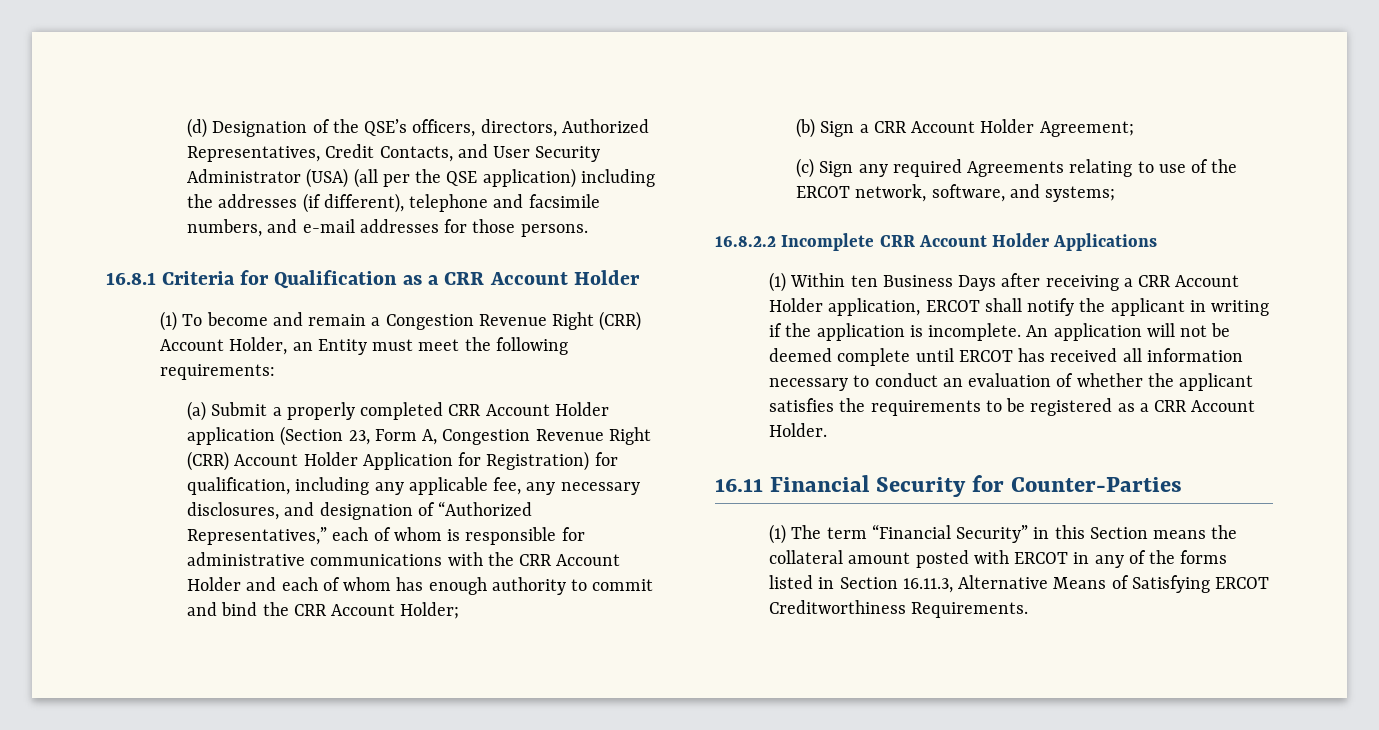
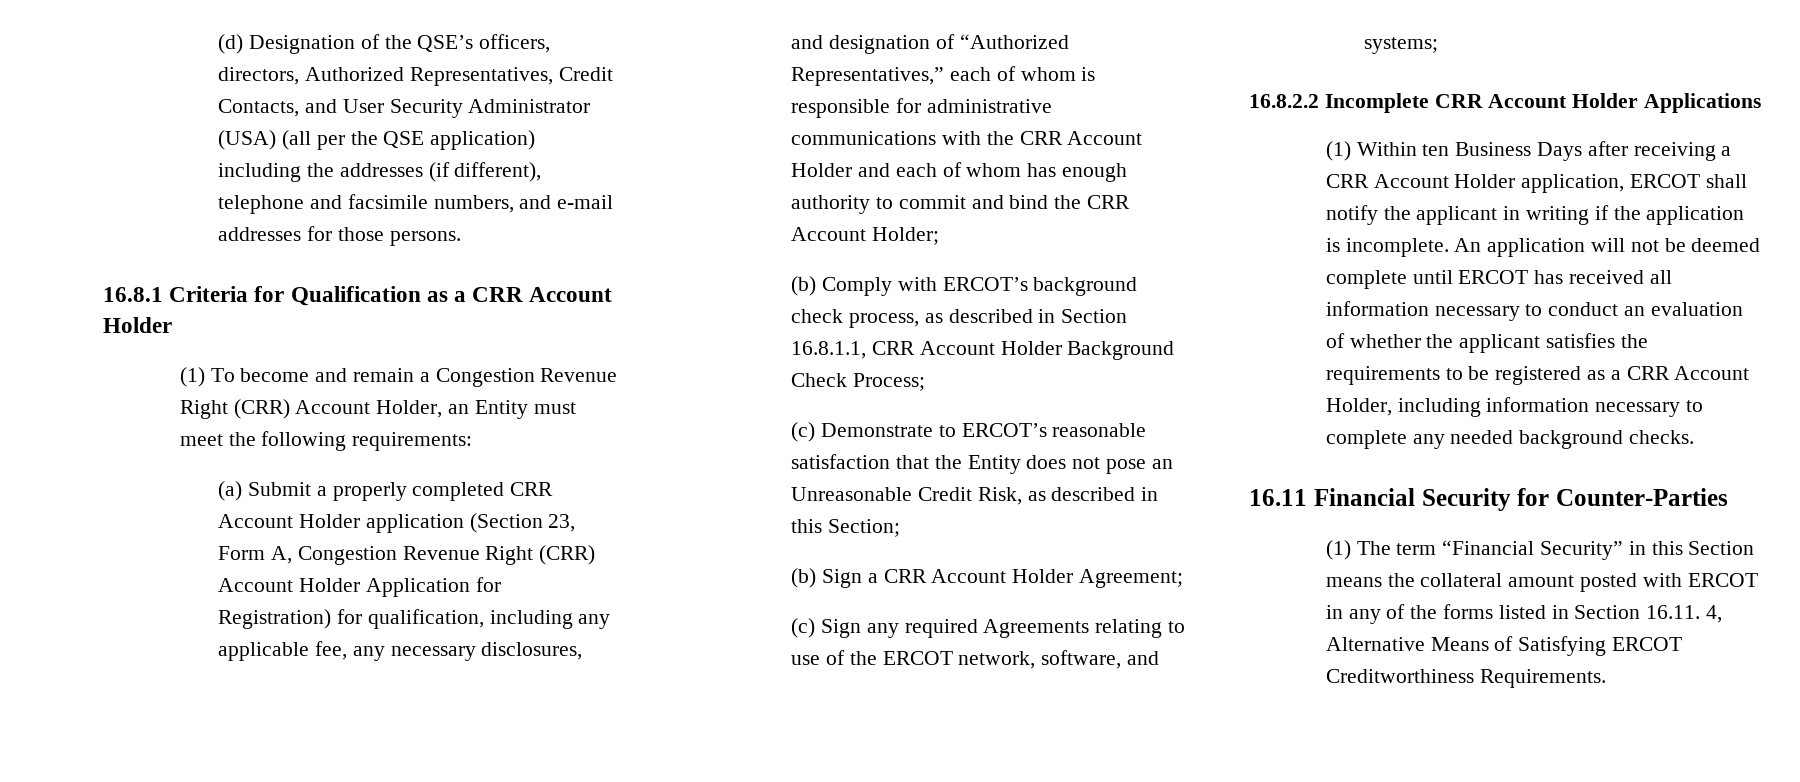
(460, 610) none -> [791,276,1138,296] [791,309,1128,328] [791,341,1175,360] [791,373,926,391] [791,422,1147,442] [791,454,1173,474] [791,487,1159,505] [791,519,901,537] // (b) Comply with ERCOT’s background check process, as described in Section 16.8.1.1, CRR Account Holder Background Check Process; // (c) Demonstrate to ERCOT’s reasonable satisfaction that the Entity does not pose an Unreasonable Credit Risk, as described in this Section;
[769,423,828,437] Holder. -> [1325,397,1704,417] [1325,430,1695,449] Holder, including information necessary to complete any needed background checks.
[902,578,953,593] 16.11.3, -> [1646,605,1723,623] 16.11. 4,

